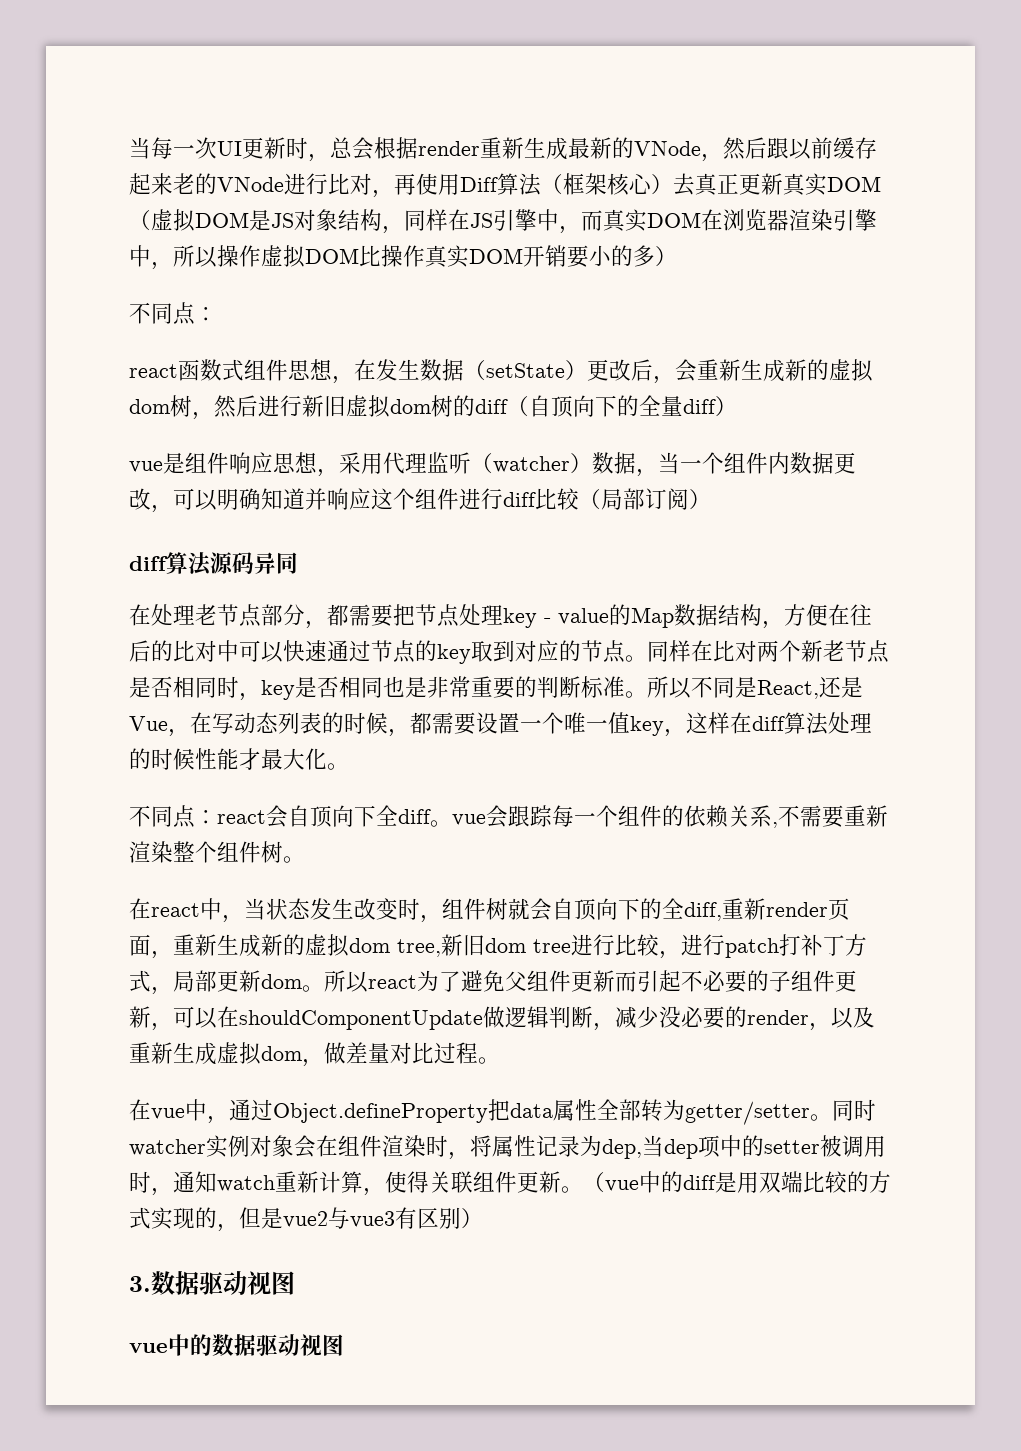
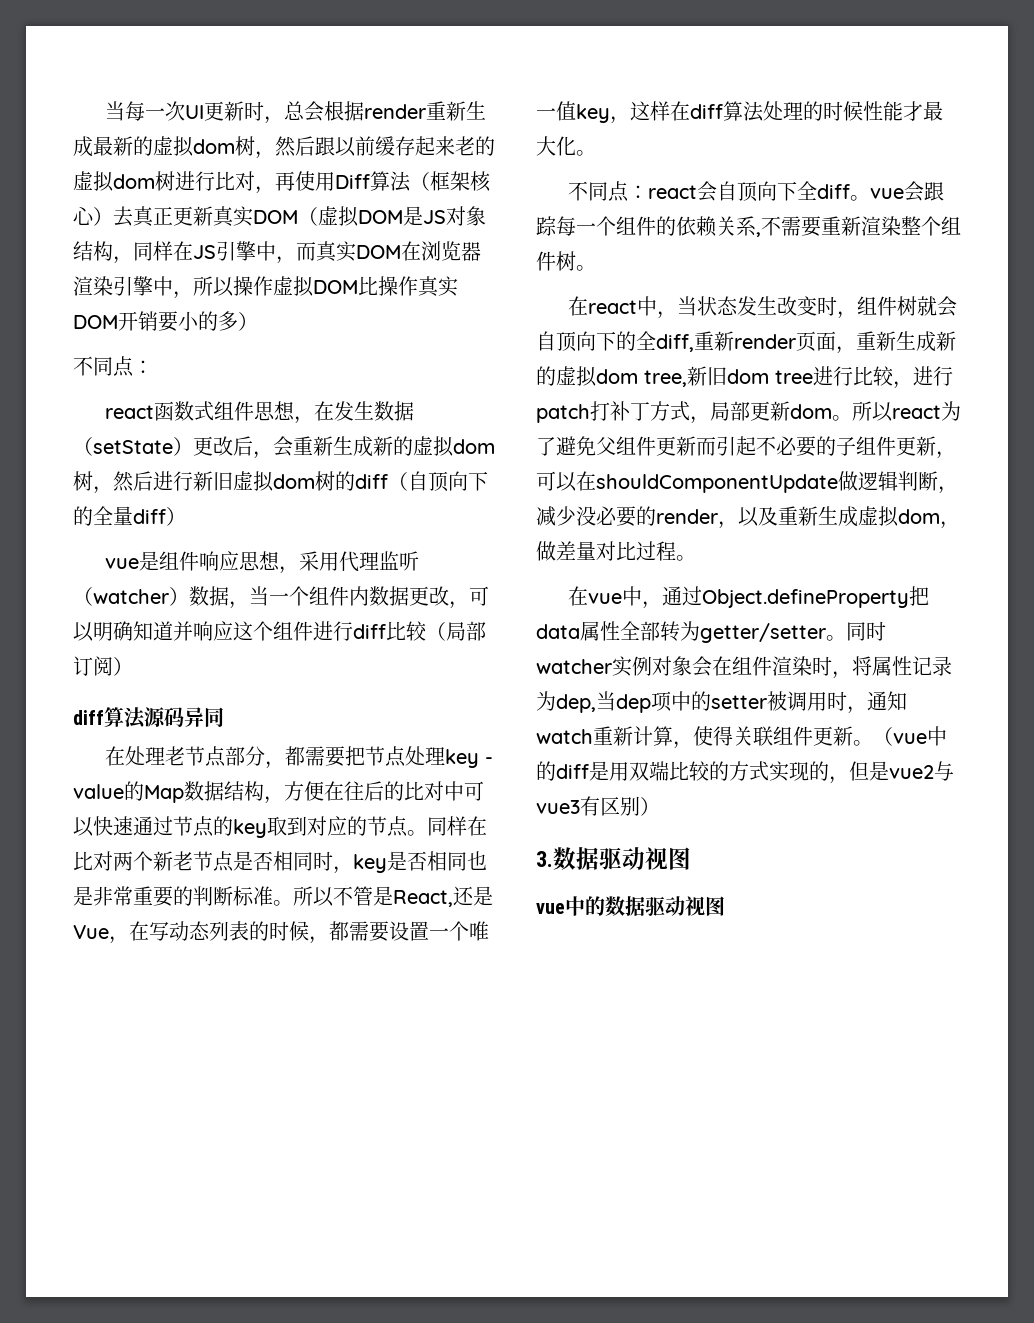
[634,141,701,156] VNode -> [153,136,255,157] 虚拟dom树
[217,177,284,192] VNode -> [73,171,175,192] 虚拟dom树
[713,677,735,698] 同 -> [353,886,373,906] 管

